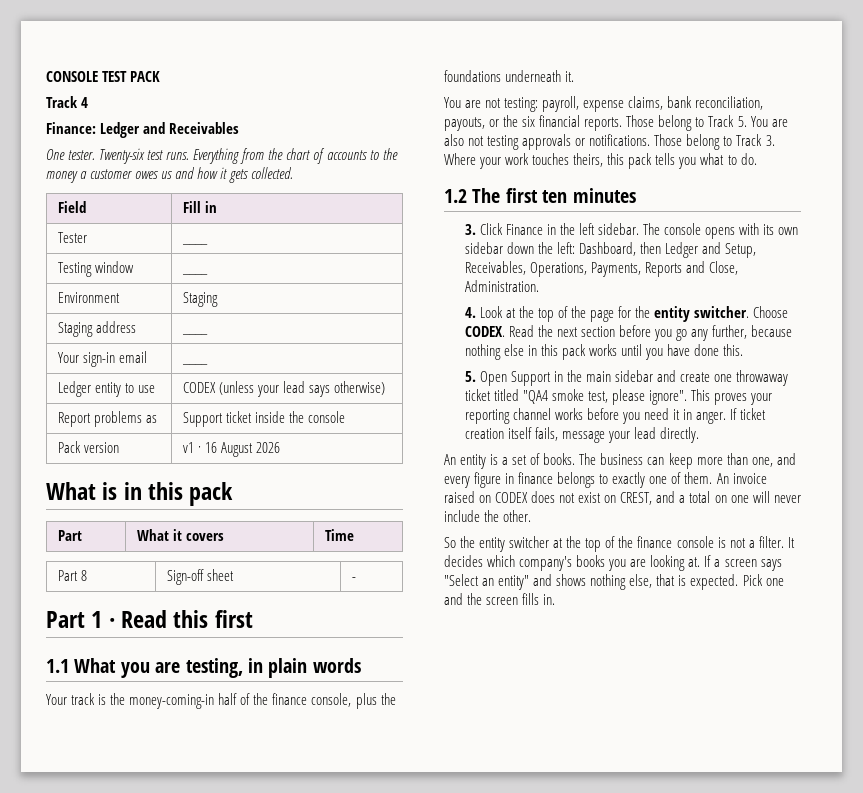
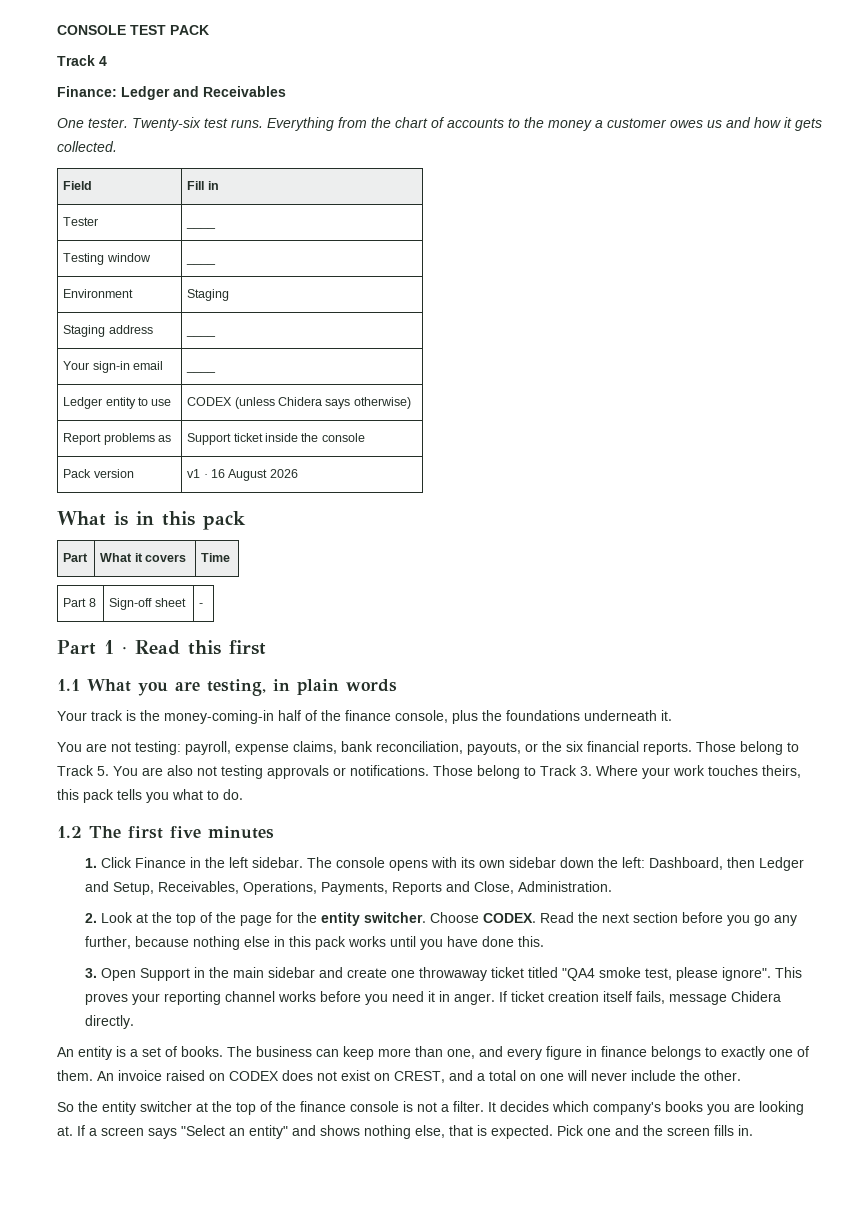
[256,381,305,397] your lead -> [278,397,323,406] Chidera
[542,190,568,203] ten -> [170,826,201,838] five
[464,224,476,235] 3. -> [84,858,97,868] 1.
[464,307,476,318] 4. -> [84,913,97,923] 2.
[464,371,476,382] 5. -> [84,968,97,978] 3.
[608,427,657,443] your lead -> [730,991,781,1002] Chidera

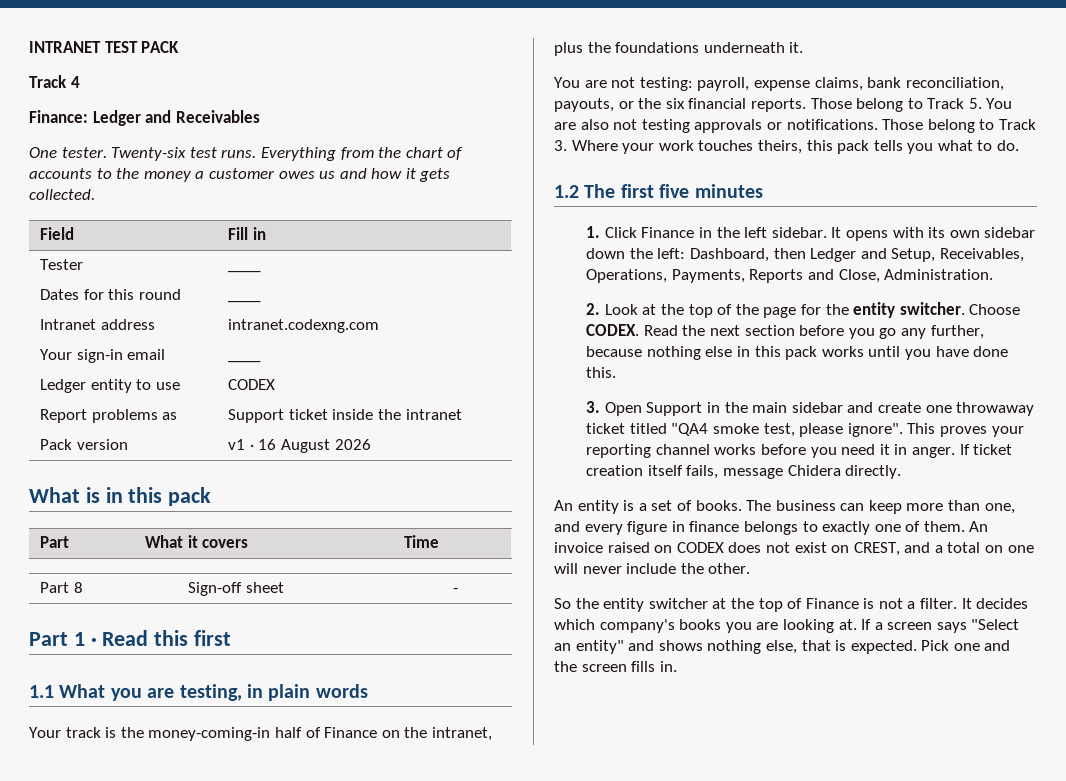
[57,25,126,35] CONSOLE -> [29,41,101,53] INTRANET
[63,253,151,265] [186,262,217,265] [63,289,134,298] [187,289,230,301] [63,325,106,337] Testing window | ____ // Environment | Staging // Staging -> [40,289,181,300] [228,300,262,303] [40,319,97,330] Dates for this round | ____ // Intranet
[186,334,217,337] ____ -> [228,319,380,333] intranet.codexng.com
[234,397,411,409] (unless Chidera says otherwise) -> (276, 384) none
[321,433,365,442] console -> [405,409,462,420] intranet
[321,710,448,723] the finance console, -> [324,727,492,741] Finance on the intranet,
[306,857,385,868] The console -> [831,227,842,238] It
[276,1101,399,1112] the finance console -> [805,598,859,609] Finance

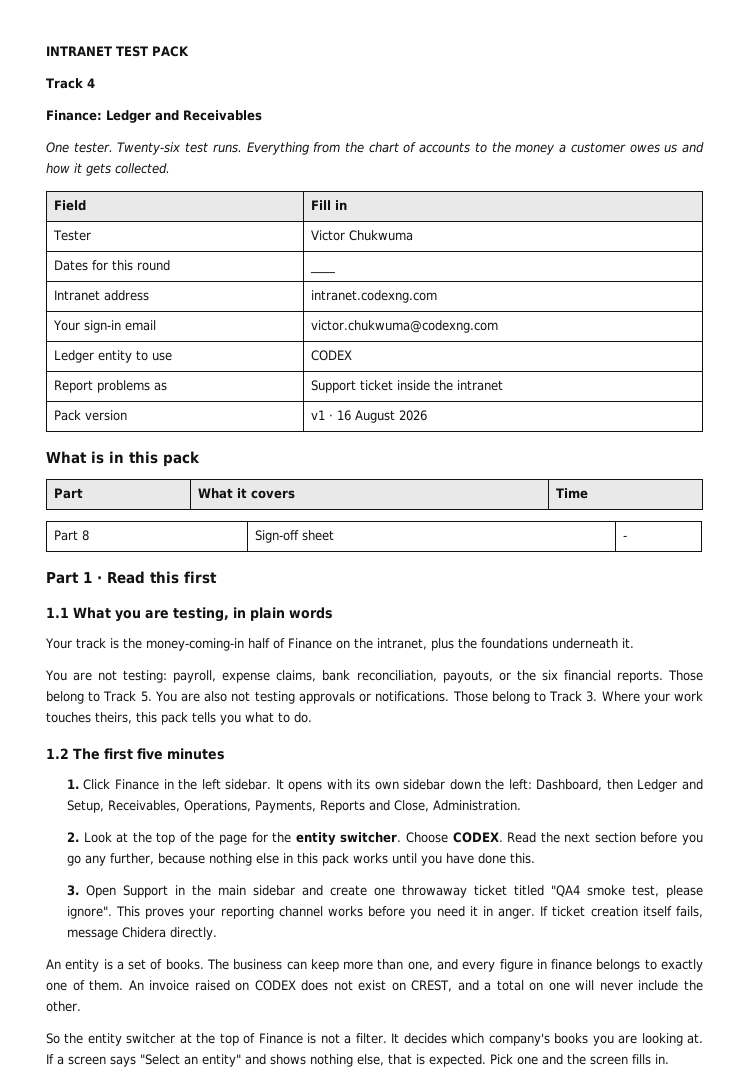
[228,270,262,273] ____ -> [311,230,414,241] Victor Chukwuma
[228,360,262,363] ____ -> [311,320,499,333] victor.chukwuma@codexng.com

